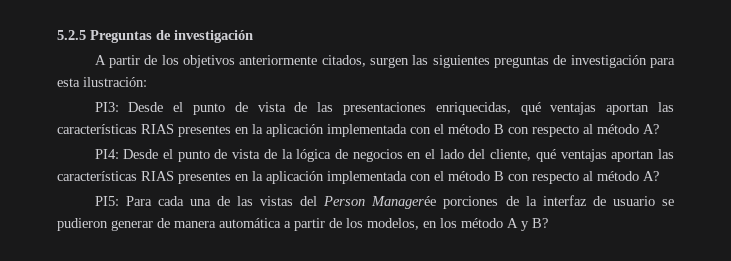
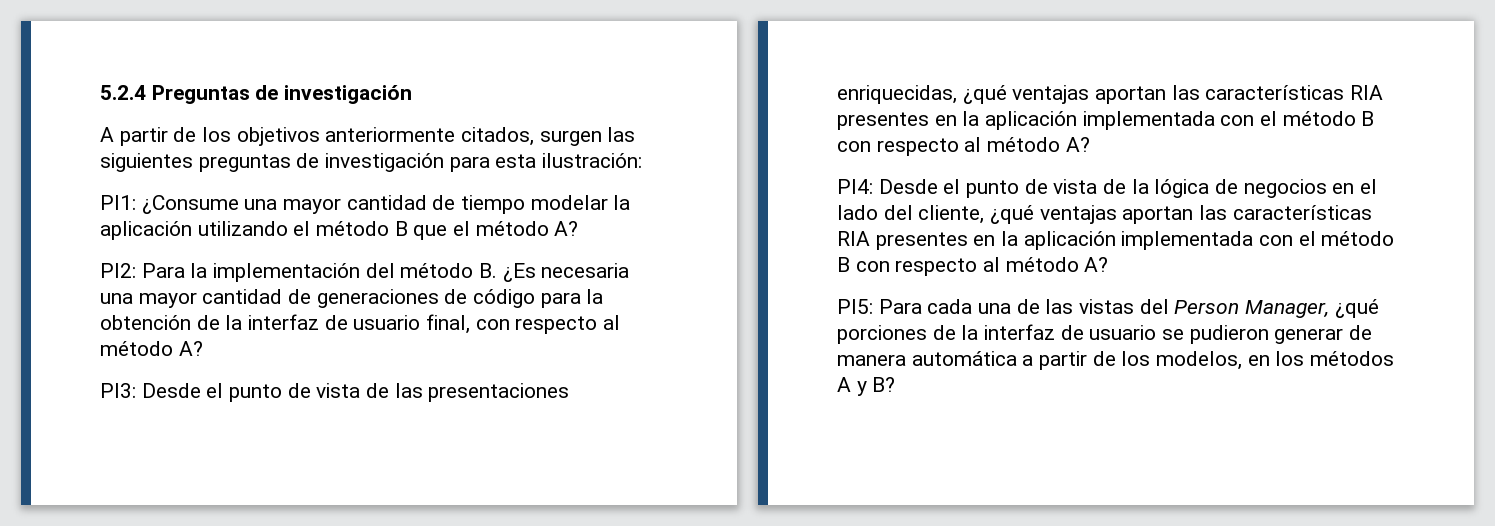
[57,30,86,40] 5.2.5 -> [100,85,146,100] 5.2.4
(147, 82) none -> [100,195,631,214] [100,221,579,240] [100,263,630,282] [100,289,604,308] [100,314,621,334] [100,341,203,356] // PI1: ¿Consume una mayor cantidad de tiempo modelar la aplicación utilizando el método B que el método A? // PI2: Para la implementación del método B. ¿Es necesaria una mayor cantidad de generaciones de código para la obtención de la interfaz de usuario final, con respecto al método A?
[520,102,674,115] [57,124,174,134] qué ventajas aportan las características RIAS -> [962,85,1384,104] ¿qué ventajas aportan las características RIA
[535,149,674,162] [57,171,174,181] qué ventajas aportan las características RIAS -> [990,205,1372,224] [837,231,870,246] ¿qué ventajas aportan las características RIA
[371,196,437,209] Managerée -> [1245,299,1379,318] Manager, ¿qué
[461,218,503,228] método -> [1310,351,1395,366] métodos

